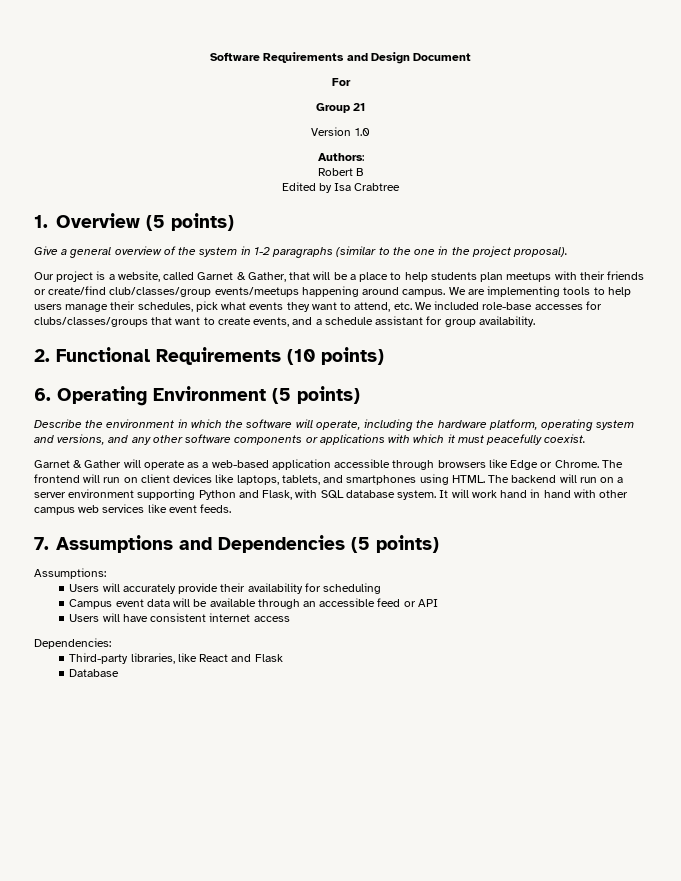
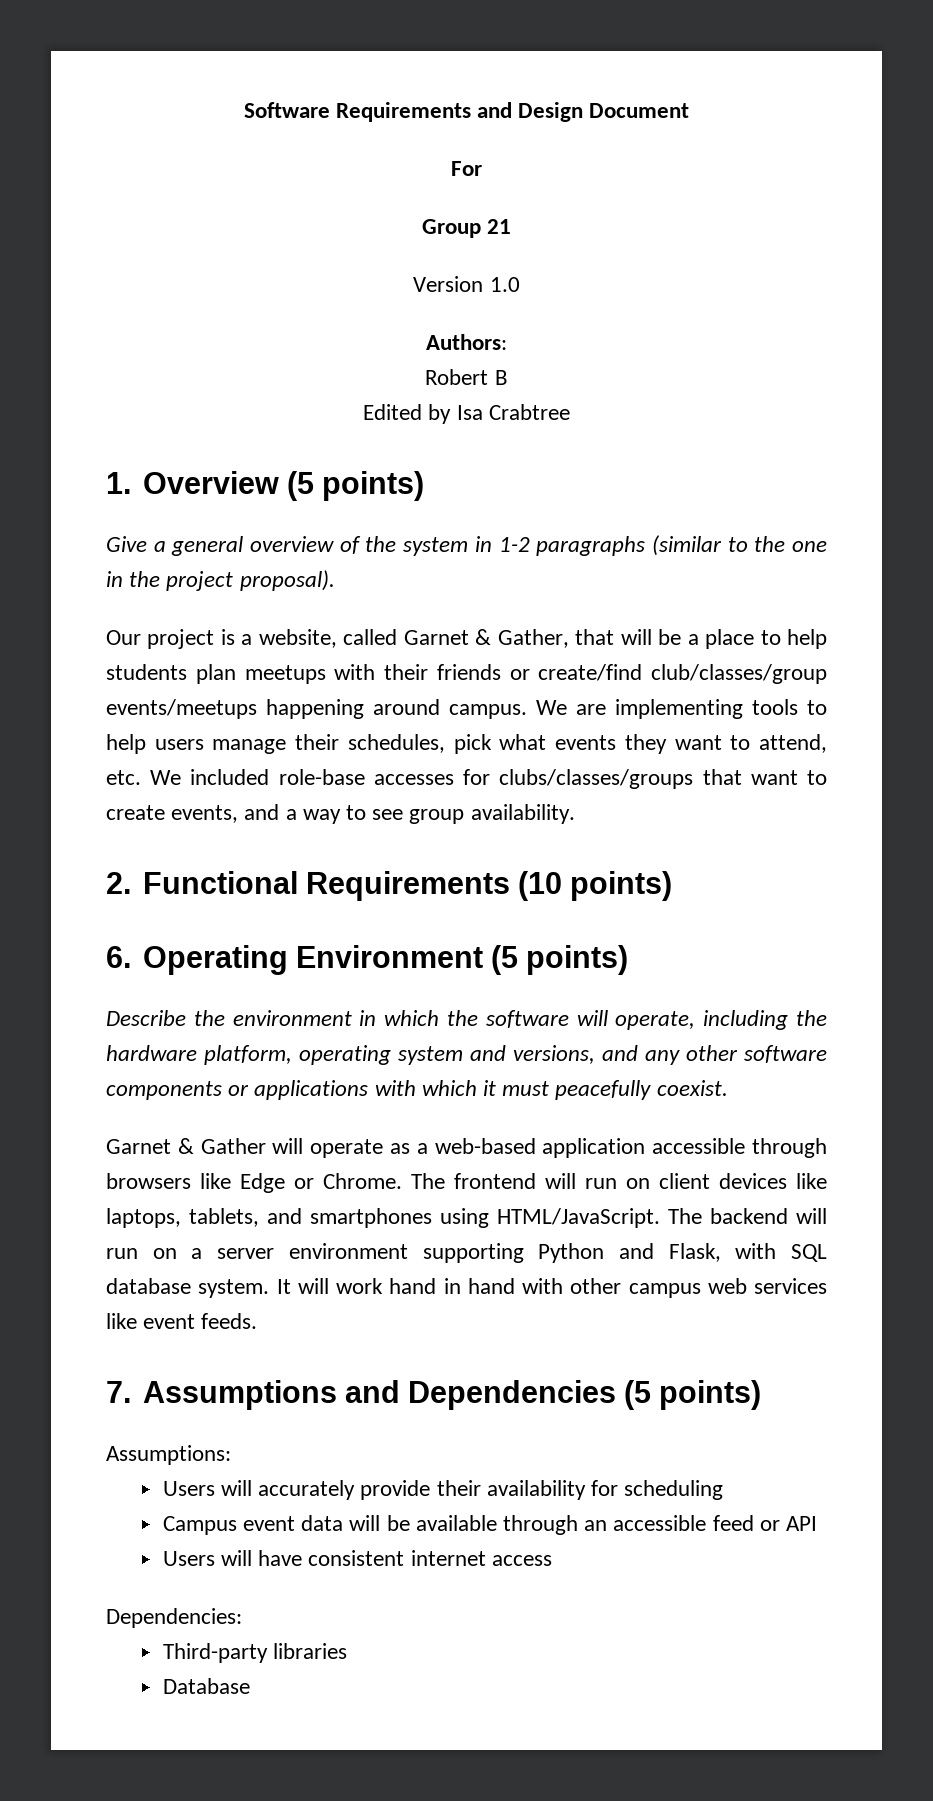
[324,316,443,325] schedule assistant for -> [302,805,404,824] way to see
[451,475,485,483] HTML. -> [497,1208,660,1228] HTML/JavaScript.
[130,653,283,664] libraries, like React and Flask -> [272,1643,347,1659] libraries

